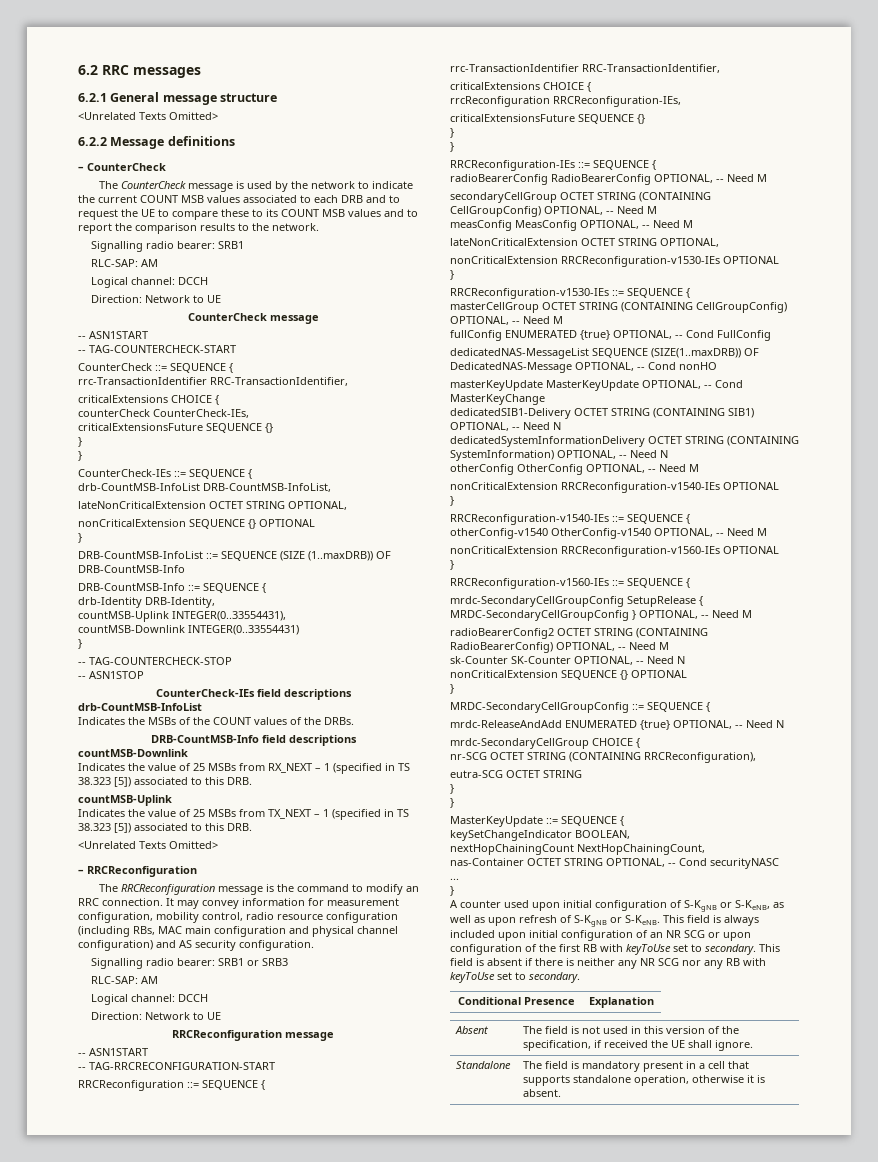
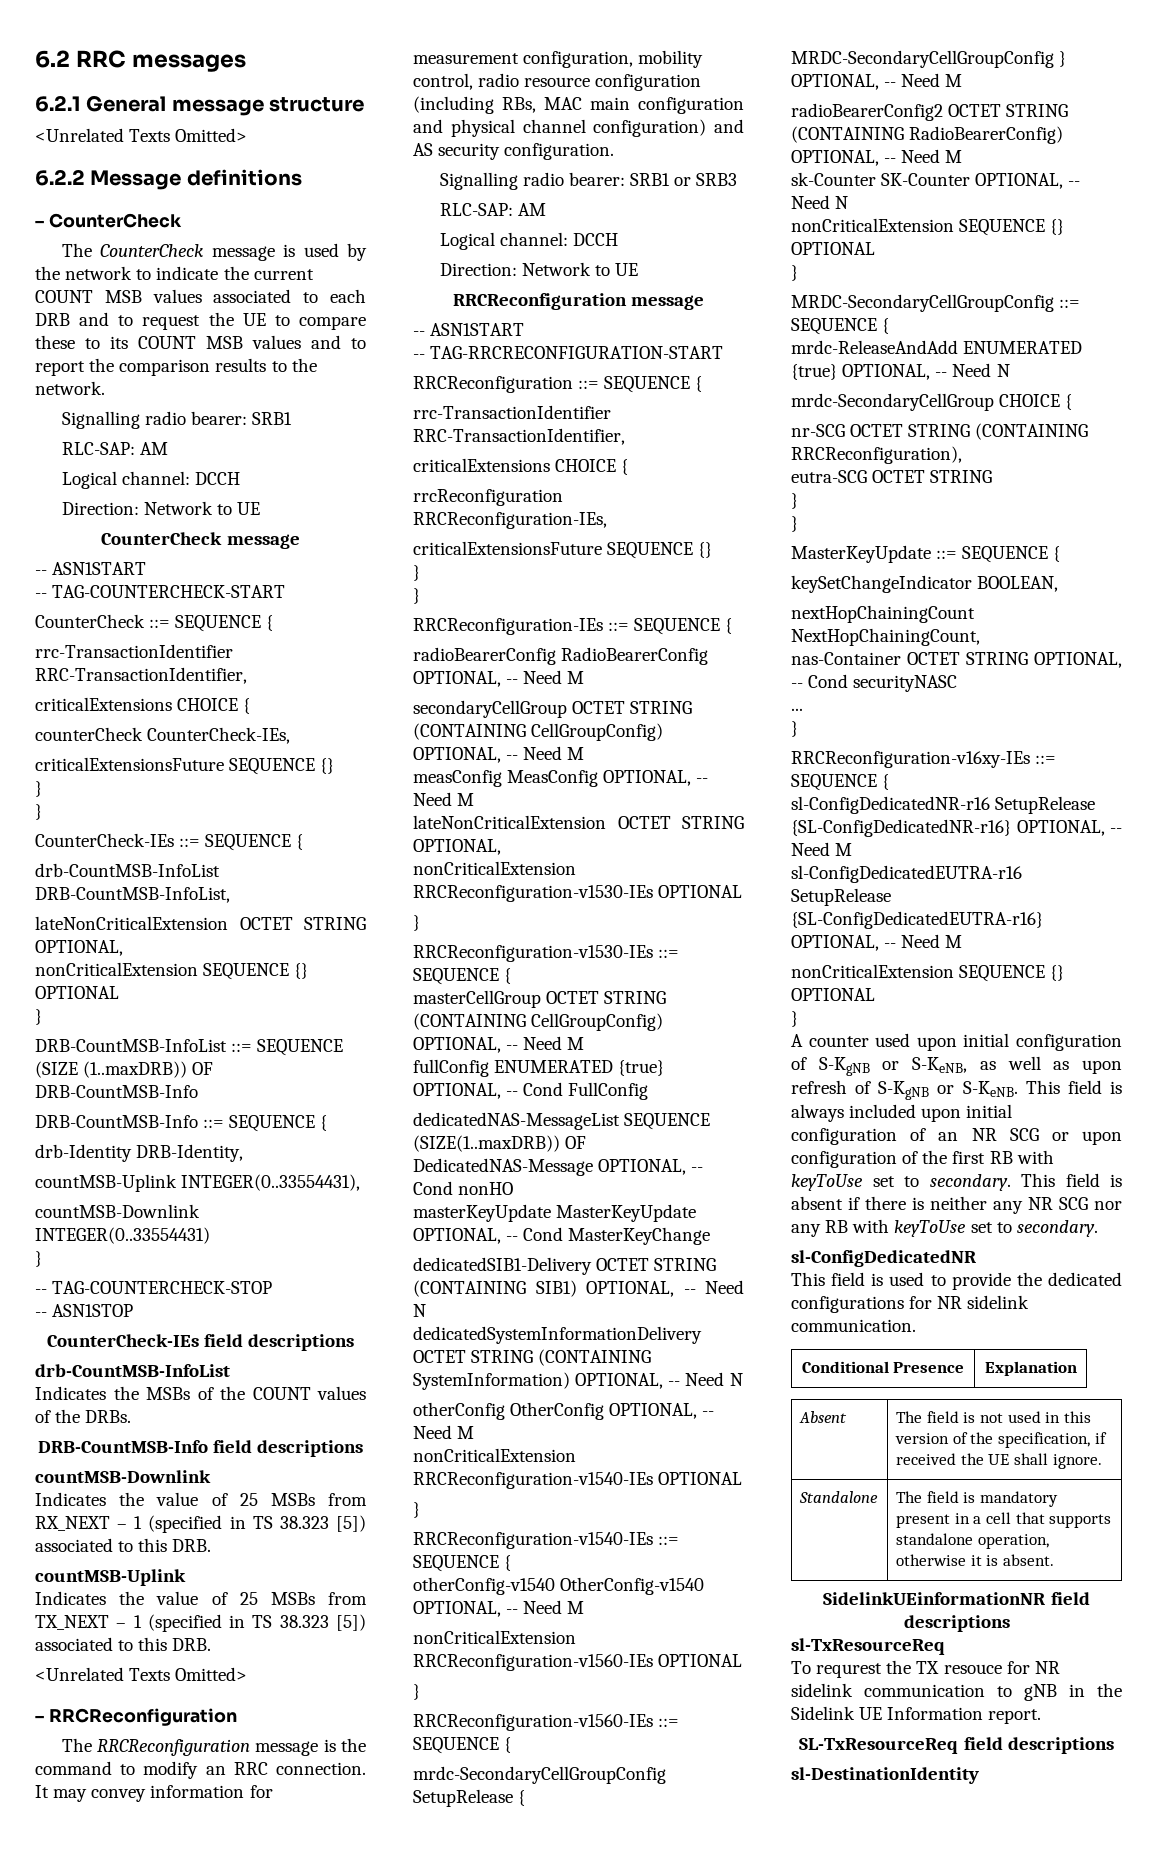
(454, 891) none -> [791,751,1057,768] [791,774,890,791] [791,796,1096,814] [791,819,1122,837] [791,842,853,856] [791,865,1022,883] [791,888,891,906] [791,911,1043,929] [791,934,963,951] [791,964,1065,982] [791,988,875,1001] [791,1011,798,1027] // RRCReconfiguration-v16xy-IEs ::= SEQUENCE { // sl-ConfigDedicatedNR-r16 SetupRelease {SL-ConfigDedicatedNR-r16} OPTIONAL, -- Need M // sl-ConfigDedicatedEUTRA-r16 SetupRelease {SL-ConfigDedicatedEUTRA-r16} OPTIONAL, -- Need M // nonCriticalExtension SEQUENCE {} OPTIONAL // }
(580, 977) none -> [791,1250,976,1267] [791,1272,1122,1290] [791,1295,1030,1313] [791,1319,916,1332] // sl-ConfigDedicatedNR // This field is used to provide the dedicated configurations for NR sidelink communication.
(562, 1093) none -> [823,1592,1090,1605] [903,1615,1010,1632] [791,1638,945,1655] [791,1660,1060,1678] [791,1683,1122,1701] [791,1706,1042,1724] [799,1737,1114,1754] [791,1767,979,1784] // SidelinkUEinformationNR field descriptions // sl-TxResourceReq // To requrest the TX resouce for NR sidelink communication to gNB in the Sidelink UE Information report. // SL-TxResourceReq field descriptions // sl-DestinationIdentity

